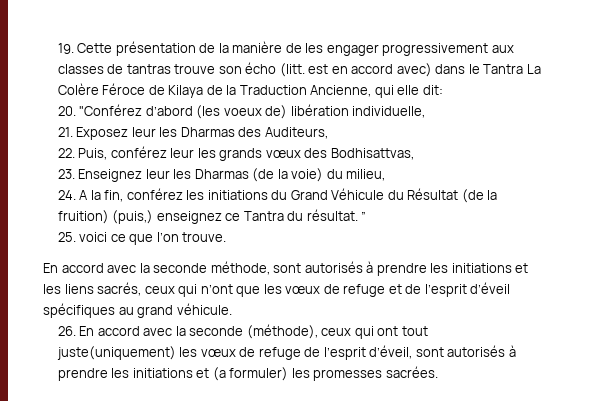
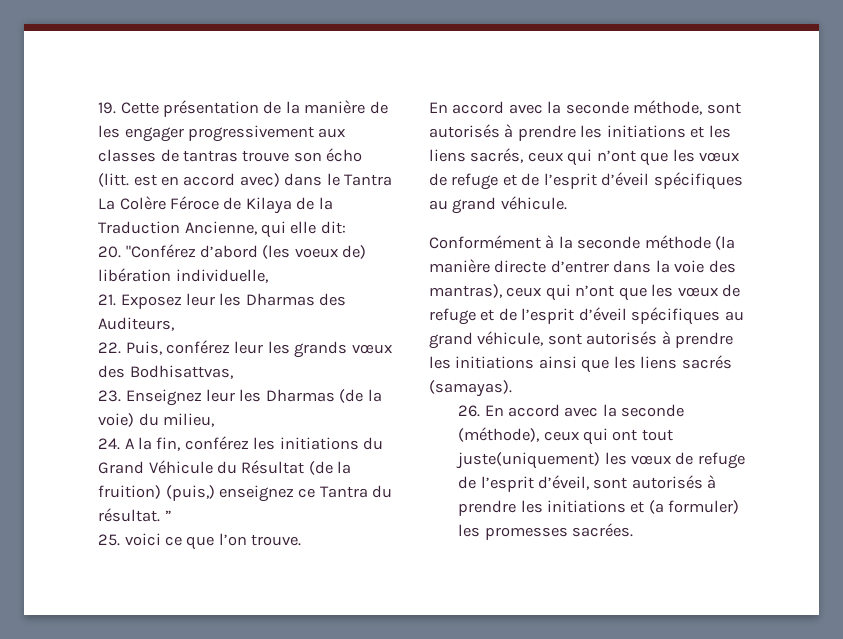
(232, 309) none -> [429,235,736,250] [429,259,736,273] [429,284,741,301] [429,307,744,325] [429,331,734,349] [429,355,732,373] [429,380,512,397] // Conformément à la seconde méthode (la manière directe d’entrer dans la voie des mantras), ceux qui n’ont que les vœux de refuge et de l’esprit d’éveil spécifiques au grand véhicule, sont autorisés à prendre les initiations ainsi que les liens sacrés (samayas).

